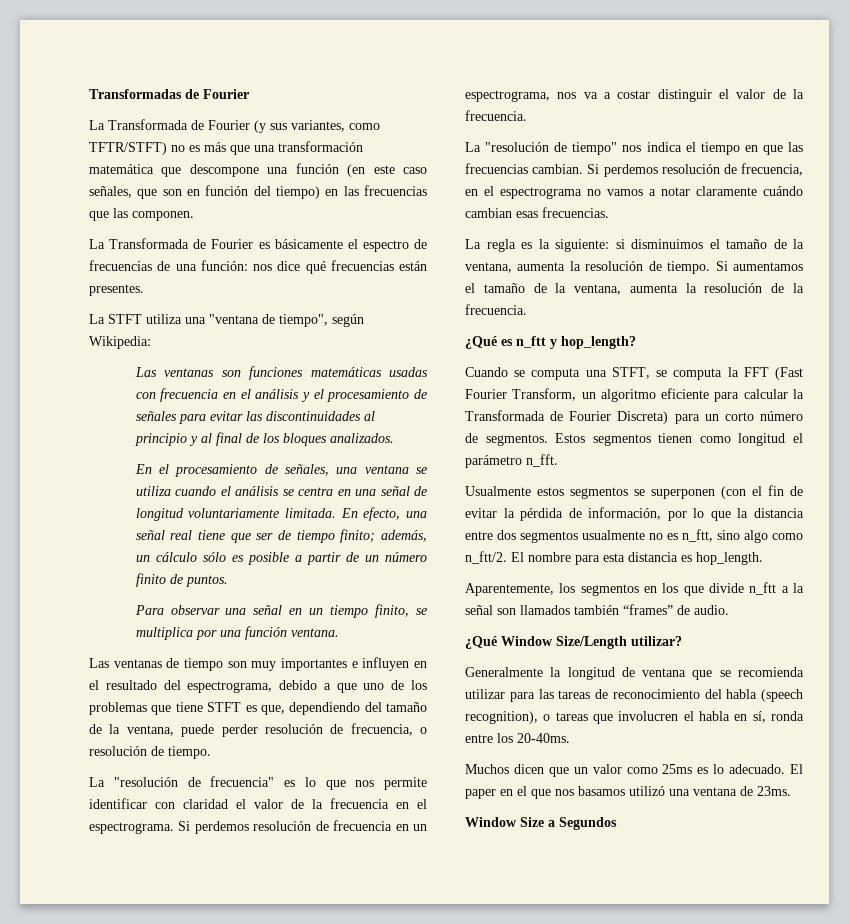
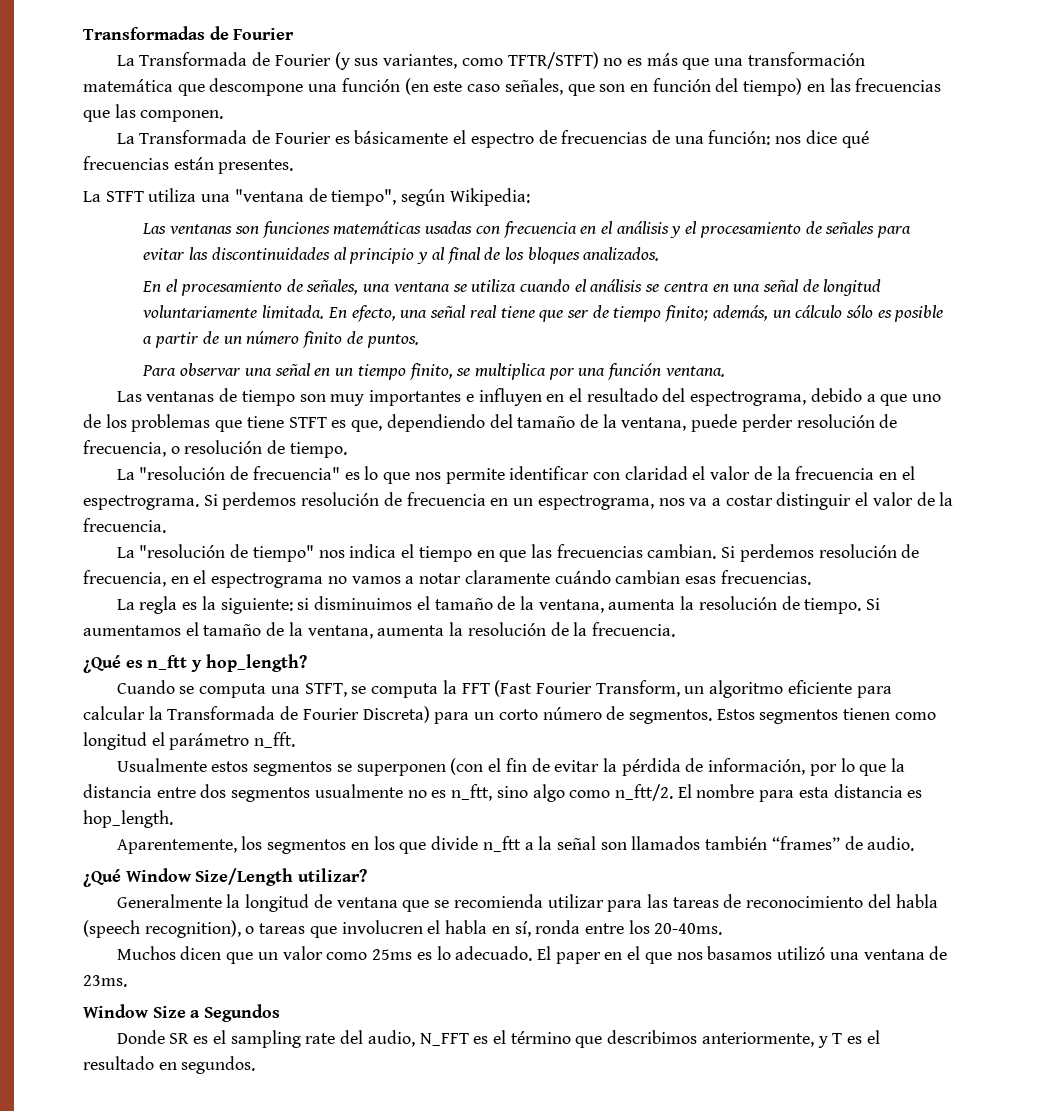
(617, 823) none -> [116,1030,880,1048] [83,1056,256,1074] // Donde SR es el sampling rate del audio, N_FFT es el término que describimos anteriormente, y T es el resultado en segundos.

